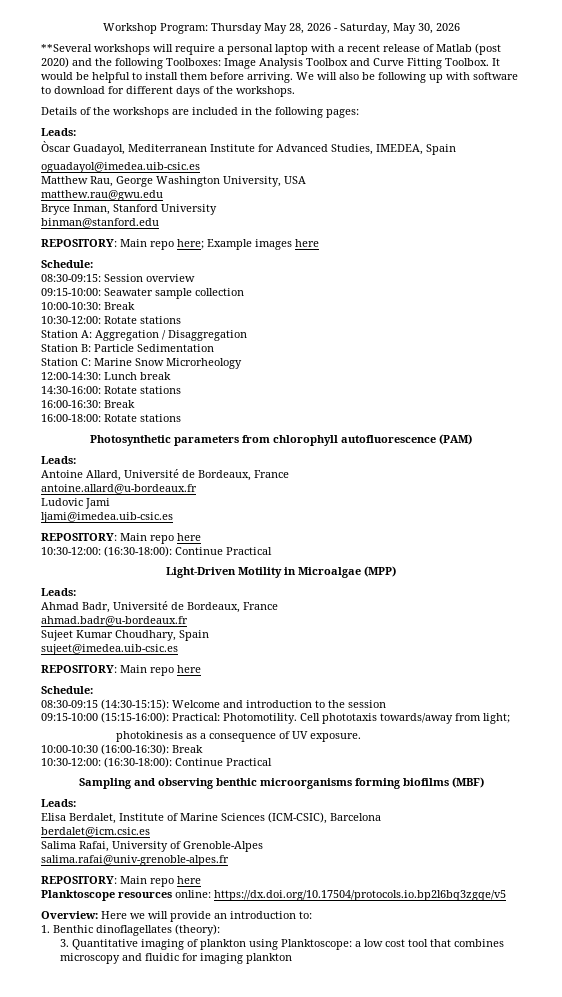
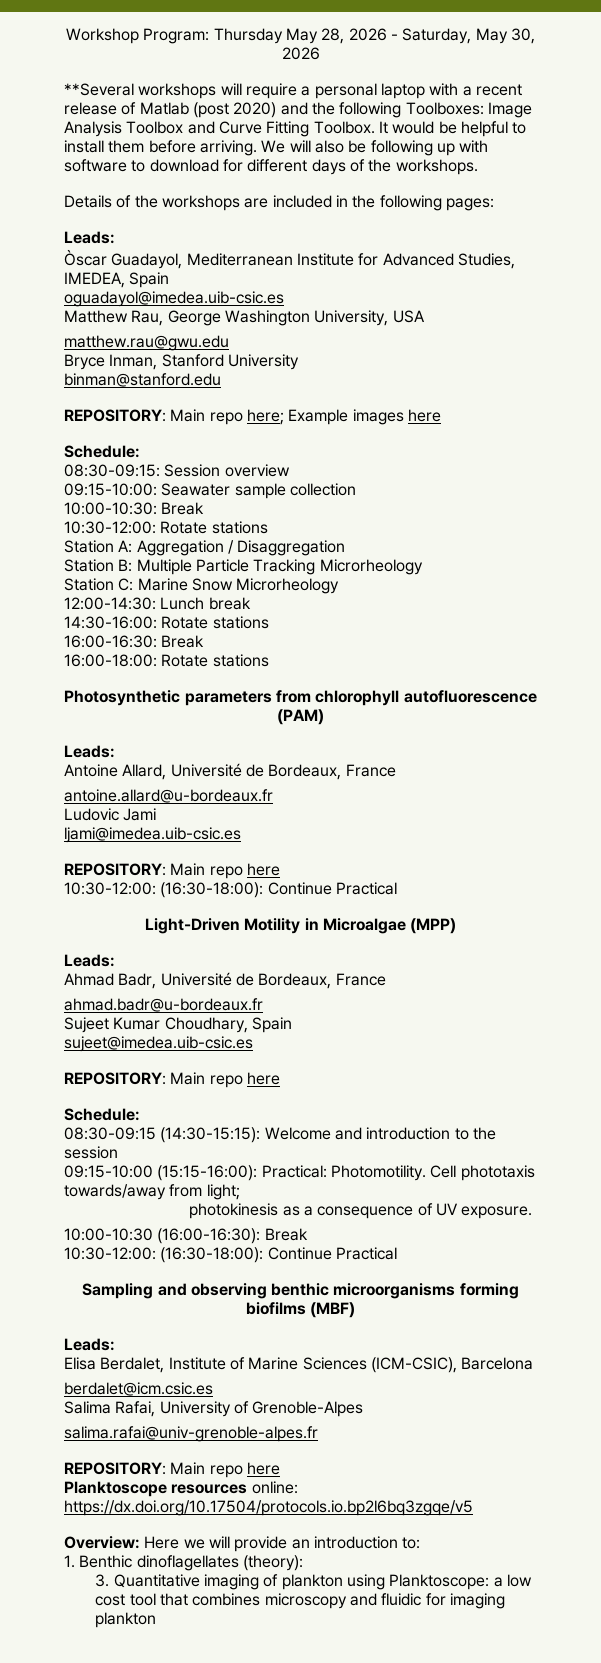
[94,344,214,352] Particle Sedimentation -> [136,559,423,575] Multiple Particle Tracking Microrheology

